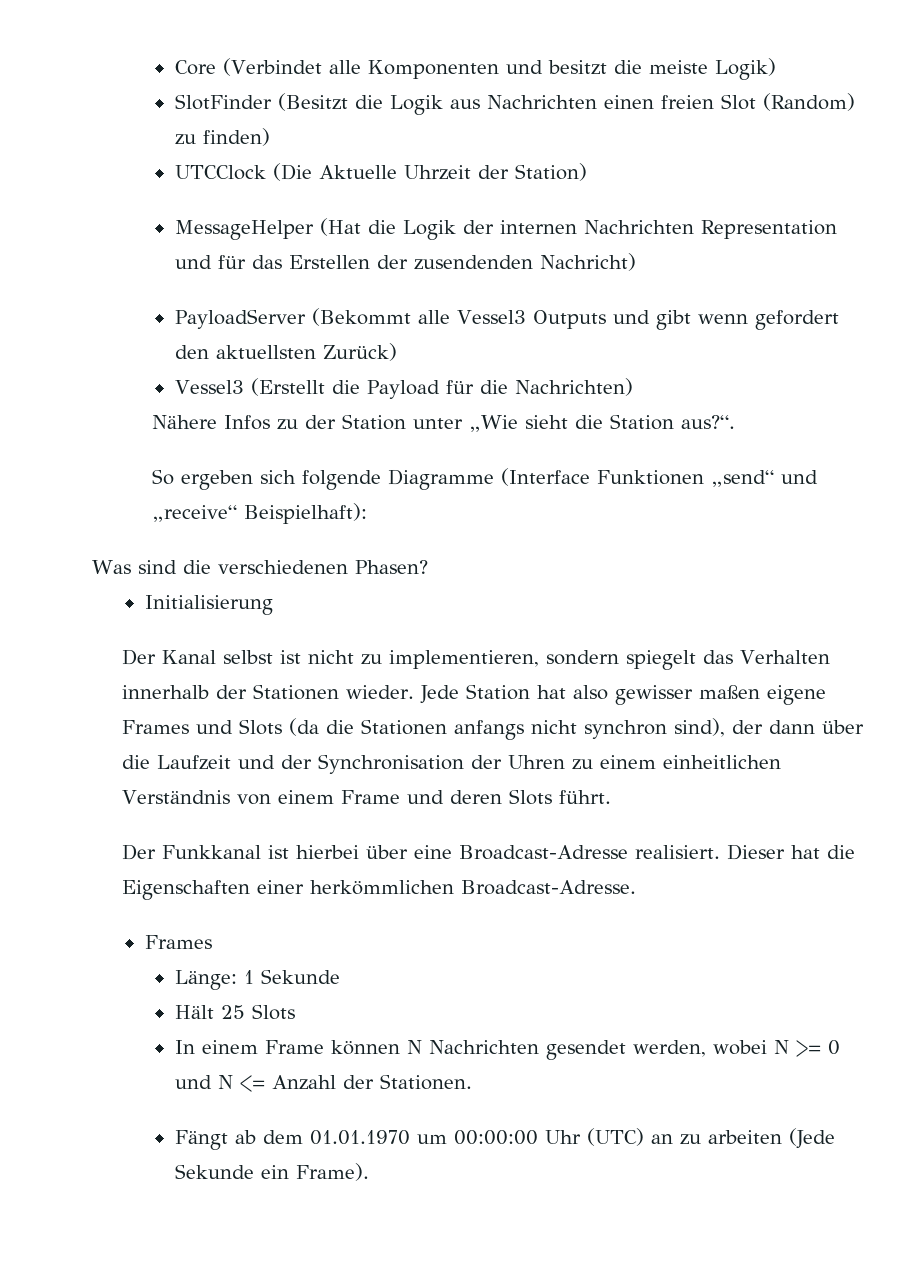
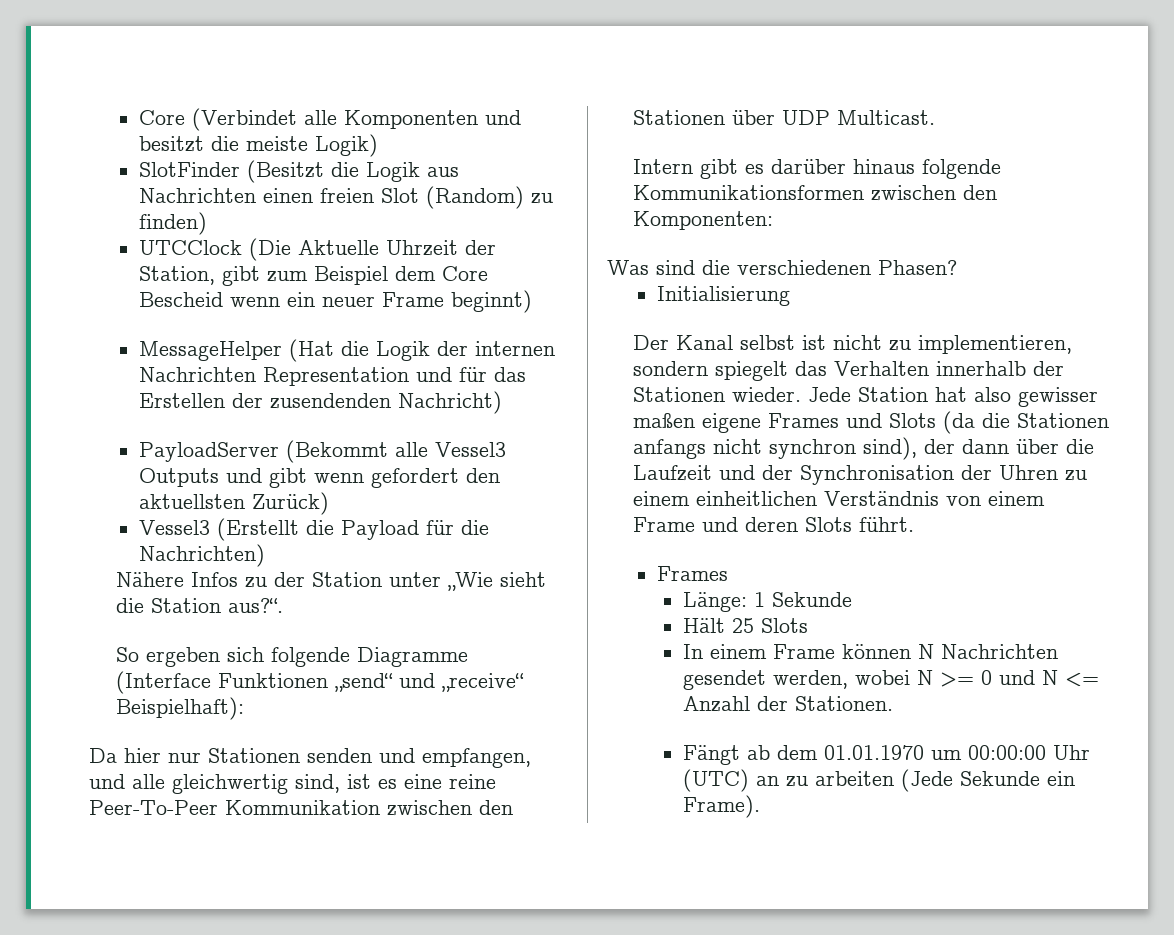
[514,163,587,181] Station) -> [139,266,489,286] [139,290,533,313] Station, gibt zum Beispiel dem Core Bescheid wenn ein neuer Frame beginnt)
(368, 513) none -> [89,748,532,768] [89,774,497,794] [89,800,514,816] [633,110,936,125] [633,159,1002,179] [633,185,998,201] [633,211,774,230] // Da hier nur Stationen senden und empfangen, und alle gleichwertig sind, ist es eine reine Peer-To-Peer Kommunikation zwischen den Stationen über UDP Multicast. // Intern gibt es darüber hinaus folgende Kommunikationsformen zwischen den Komponenten:
[122,844,856,860] [122,880,637,900] // Der Funkkanal ist hierbei über eine Broadcast-Adresse realisiert. Dieser hat die Eigenschaften einer herkömmlichen Broadcast-Adresse. -> (915, 524) none

